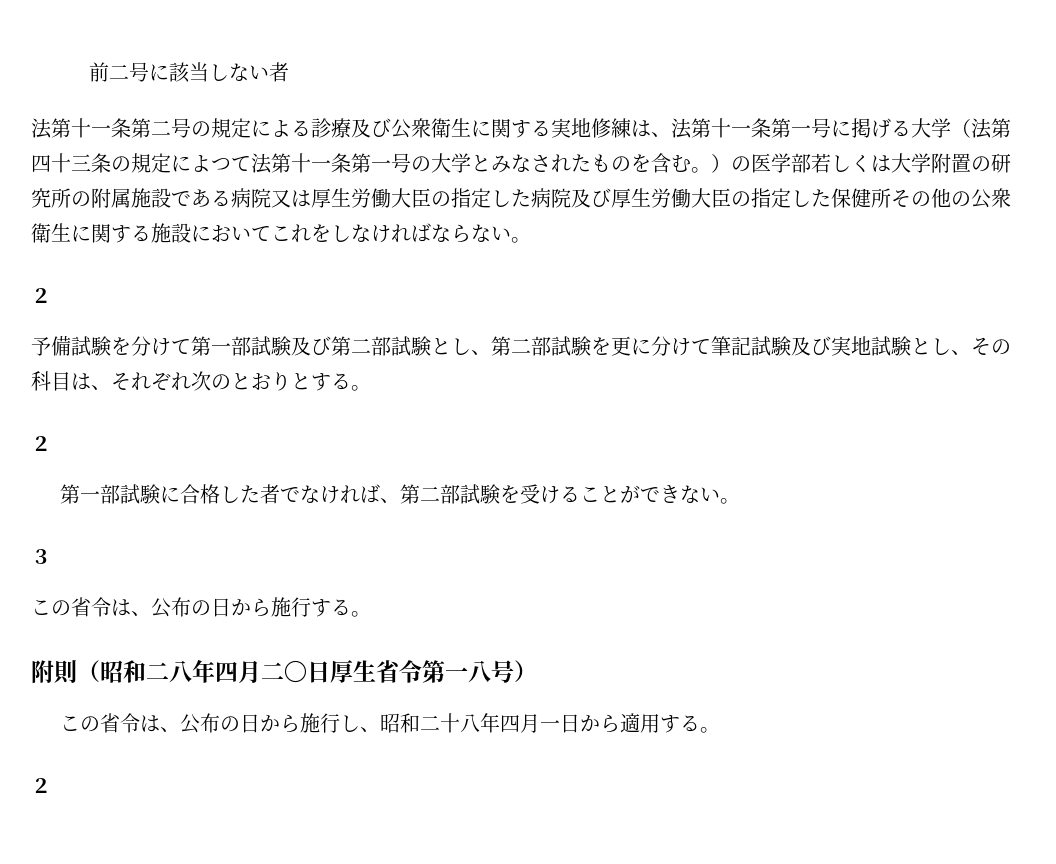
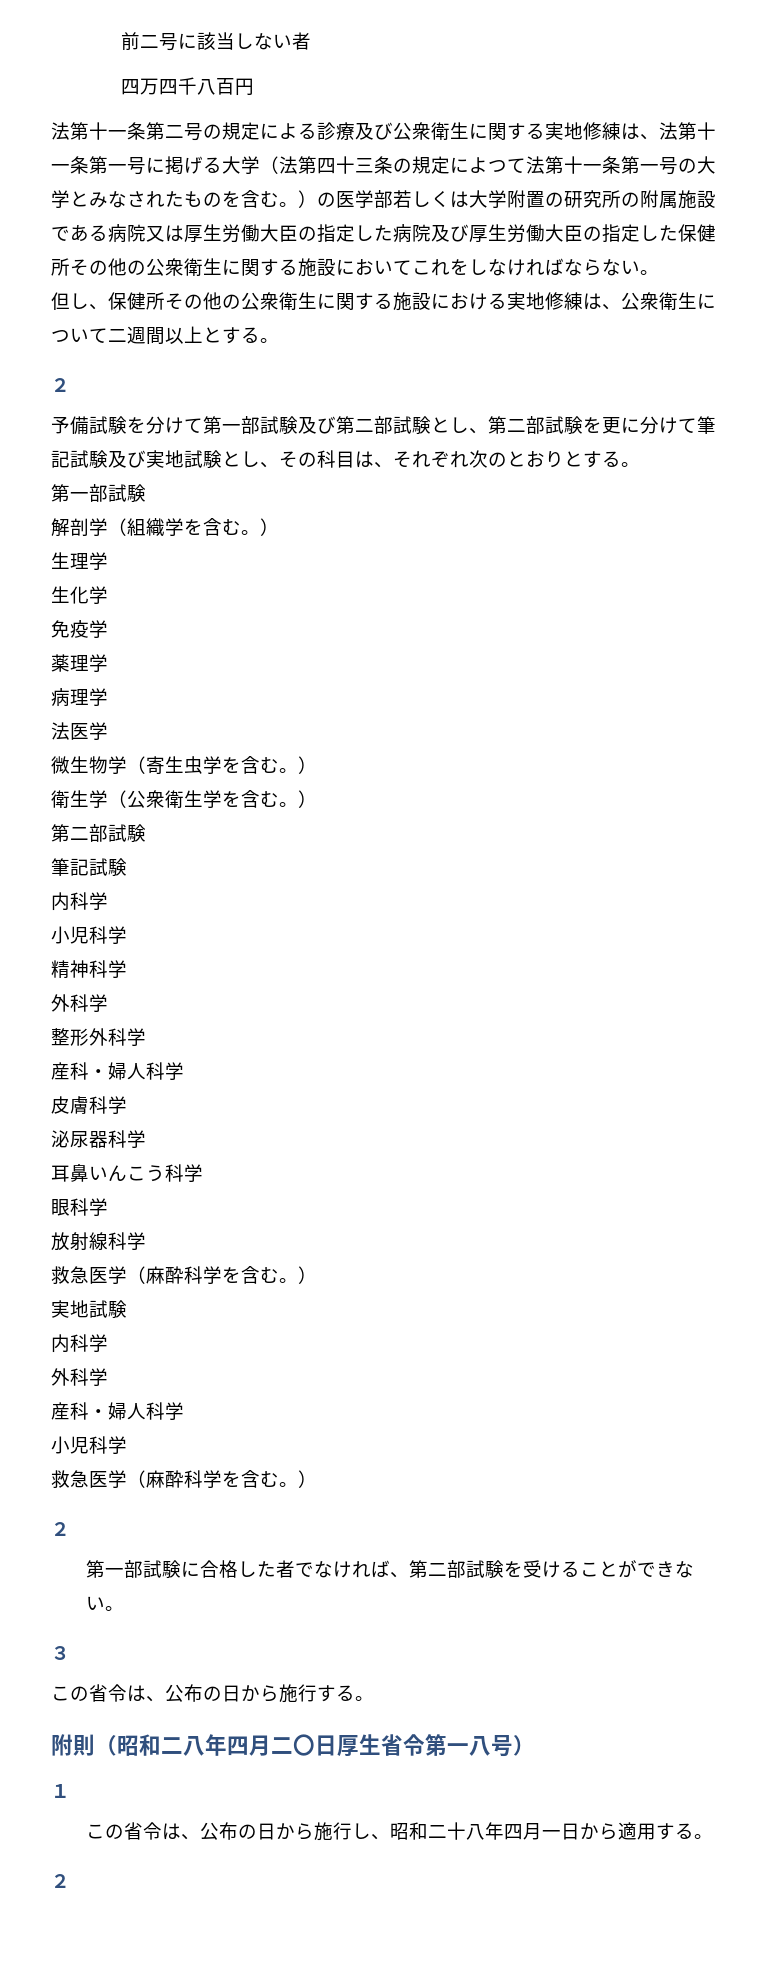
(290, 72) none -> [120,77,254,96] // 四万四千八百円
(531, 240) none -> [51,292,716,311] [51,326,279,345] // 但し、保健所その他の公衆衛生に関する施設における実地修練は、公衆衛生について二週間以上とする。
(371, 388) none -> [51,484,146,503] [51,518,279,537] [51,552,108,570] [51,586,108,604] [51,620,108,638] [51,654,108,672] [51,688,108,707] [51,722,108,740] [51,756,317,775] [51,790,317,808] [51,824,146,843] [51,858,127,877] [51,892,108,911] [51,926,127,944] [51,960,127,978] [51,994,108,1012] [51,1028,146,1046] [51,1062,184,1080] [51,1096,127,1114] [51,1130,146,1148] [51,1164,203,1182] [51,1198,108,1216] [51,1232,146,1251] [51,1266,317,1284] [51,1300,127,1319] [51,1334,108,1353] [51,1368,108,1386] [51,1402,184,1420] [51,1436,127,1454] [51,1470,317,1488] // 第一部試験 // 解剖学（組織学を含む。） // 生理学 // 生化学 // 免疫学 // 薬理学 // 病理学 // 法医学 // 微生物学（寄生虫学を含む。） // 衛生学（公衆衛生学を含む。） // 第二部試験 // 筆記試験 // 内科学 // 小児科学 // 精神科学 // 外科学 // 整形外科学 // 産科・婦人科学 // 皮膚科学 // 泌尿器科学 // 耳鼻いんこう科学 // 眼科学 // 放射線科学 // 救急医学（麻酔科学を含む。） // 実地試験 // 内科学 // 外科学 // 産科・婦人科学 // 小児科学 // 救急医学（麻酔科学を含む。）
(537, 671) none -> [51,1784,70,1798] // １

